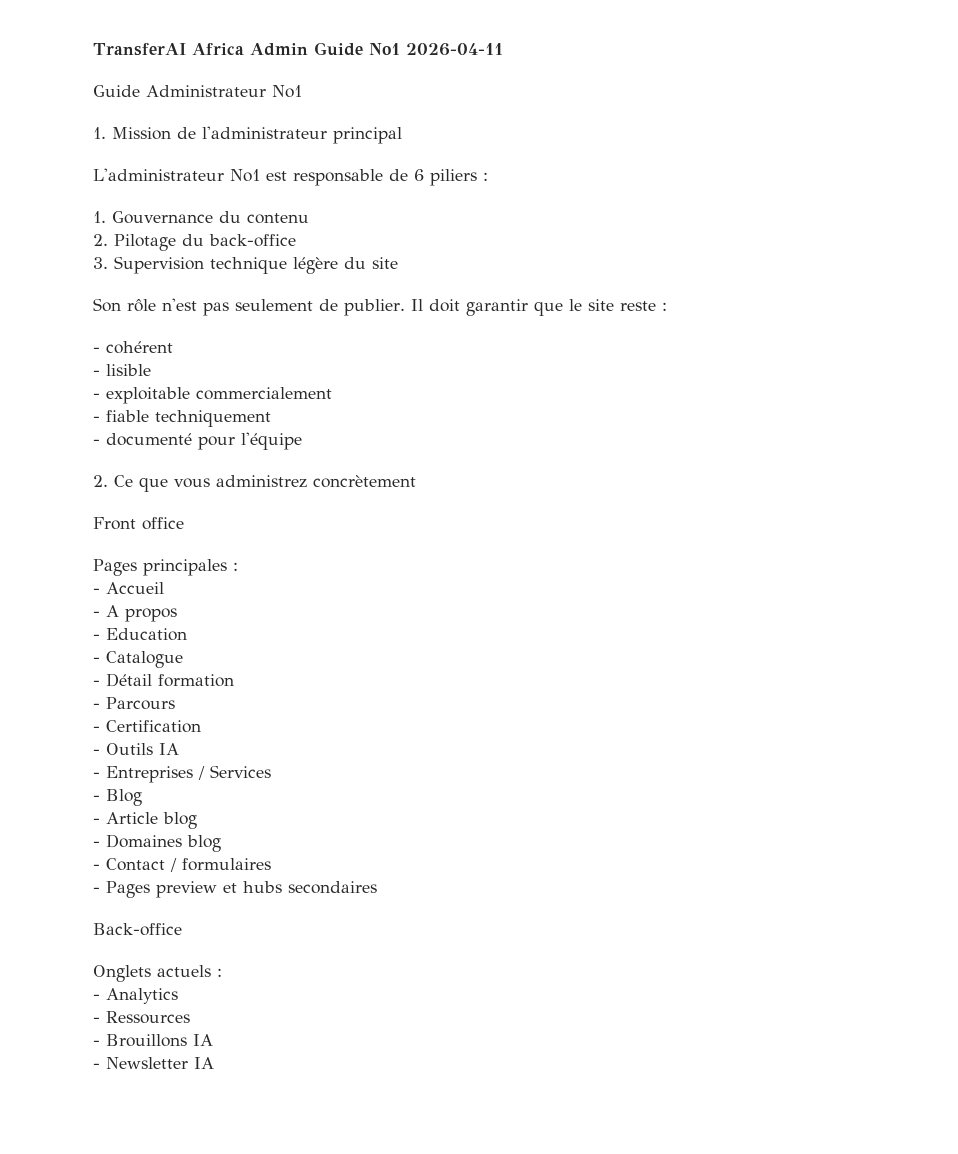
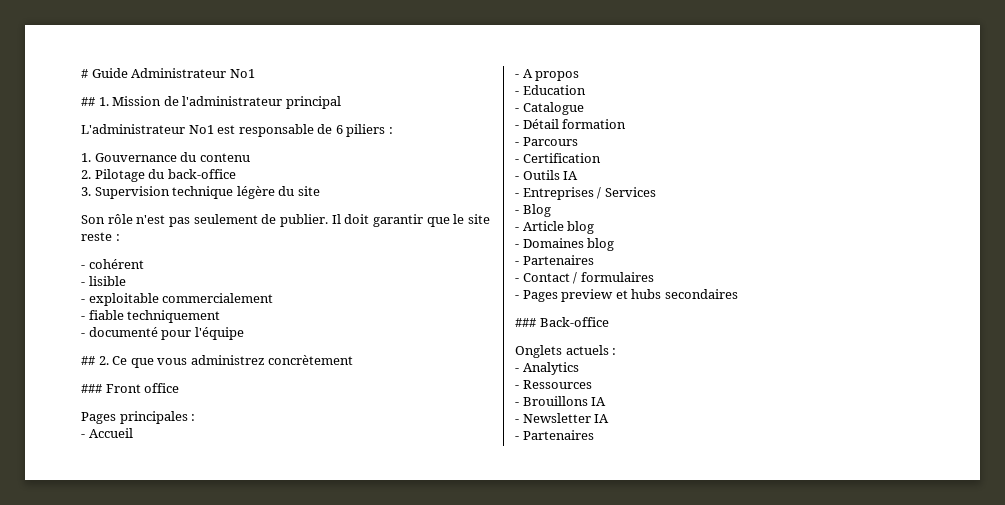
[93,42,503,56] TransferAI Africa Admin Guide No1 2026-04-11 // -> [81,69,88,78] #
(302, 91) none -> [81,97,95,106] ##
(302, 441) none -> [81,356,95,365] ##
(416, 481) none -> [81,384,102,393] ###
(221, 843) none -> [515,255,594,265] // - Partenaires
(377, 887) none -> [515,318,536,327] ###
(214, 1063) none -> [515,430,594,440] // - Partenaires

